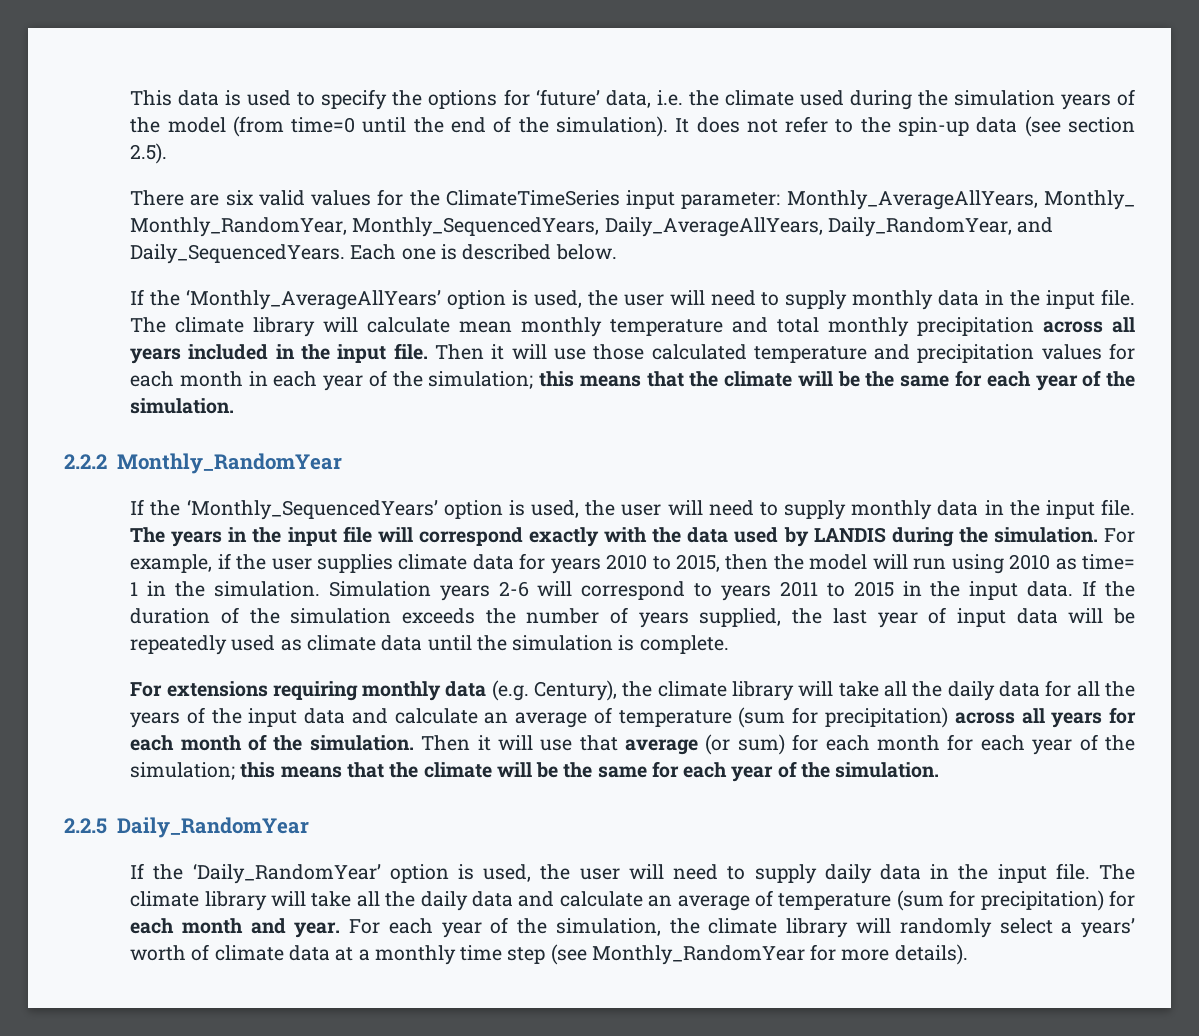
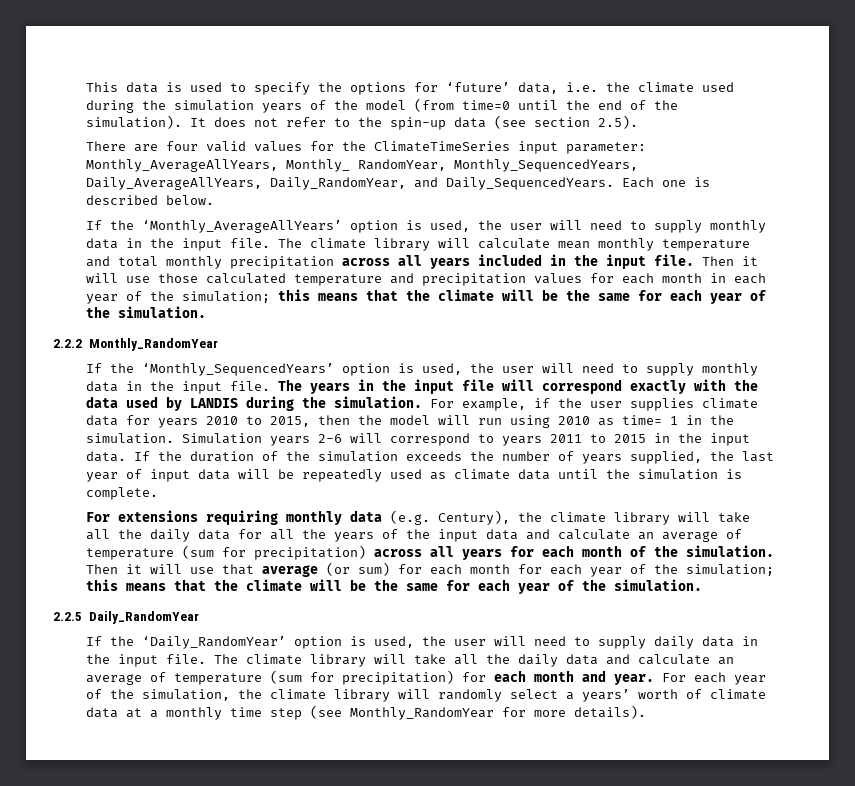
[225,190,254,206] six -> [166,141,199,151] four
[130,217,348,237] Monthly_RandomYear, -> [358,159,447,171] RandomYear,

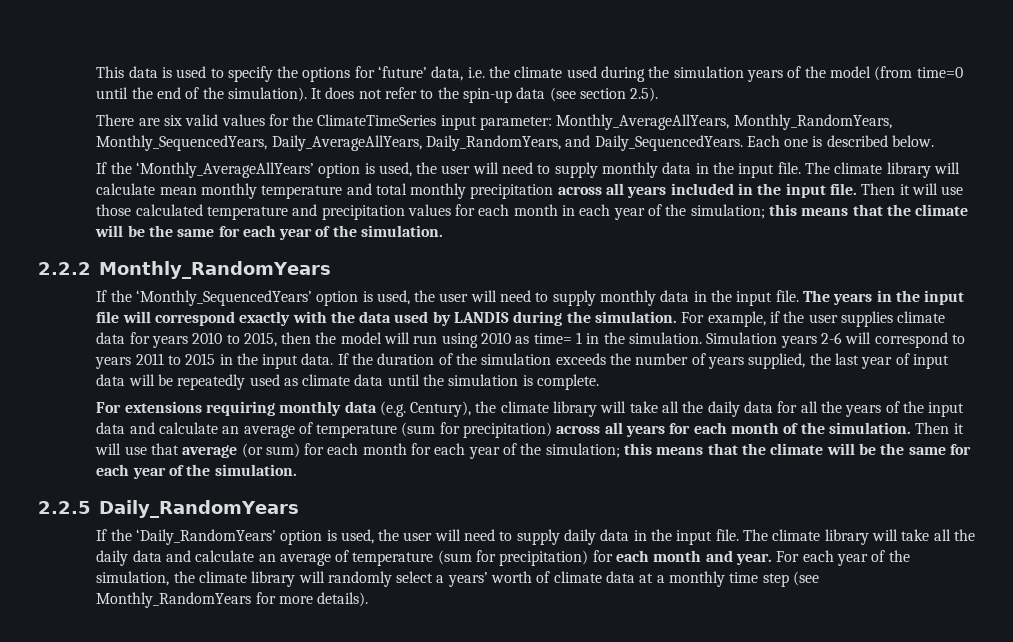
[166,141,199,151] four -> [163,115,182,126] six
[286,159,447,172] Monthly_ RandomYear, -> [733,114,892,130] Monthly_RandomYears,
[270,177,407,190] Daily_RandomYear, -> [425,135,561,151] Daily_RandomYears,
[88,338,218,351] Monthly_RandomYear -> [99,261,331,279] Monthly_RandomYears
[88,611,199,624] [86,636,287,649] Daily_RandomYear // If the ‘Daily_RandomYear’ -> [99,500,299,518] [96,529,276,545] Daily_RandomYears // If the ‘Daily_RandomYears’
[350,707,495,720] Monthly_RandomYear -> [96,592,252,608] Monthly_RandomYears

